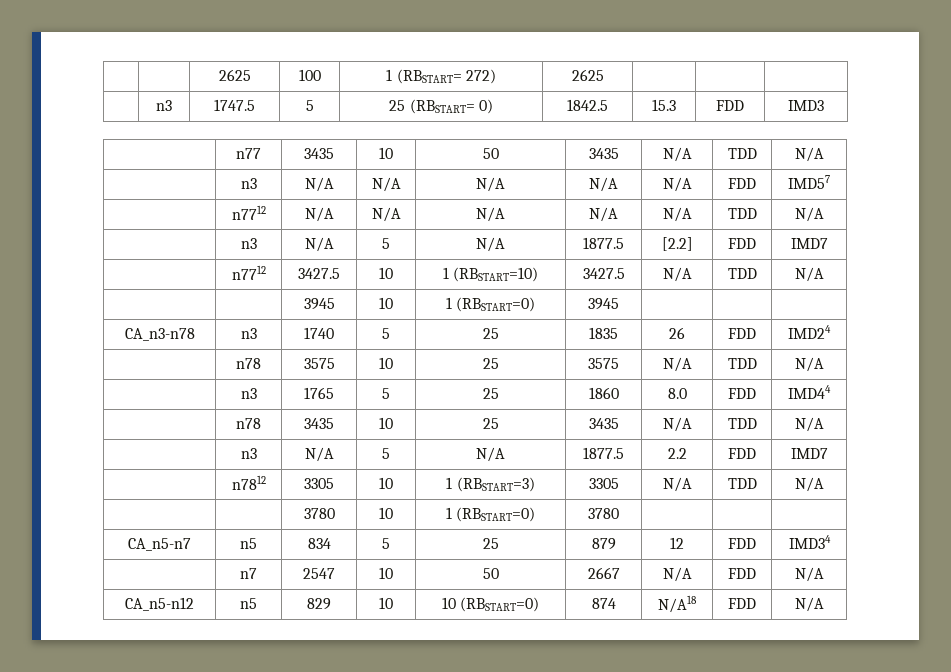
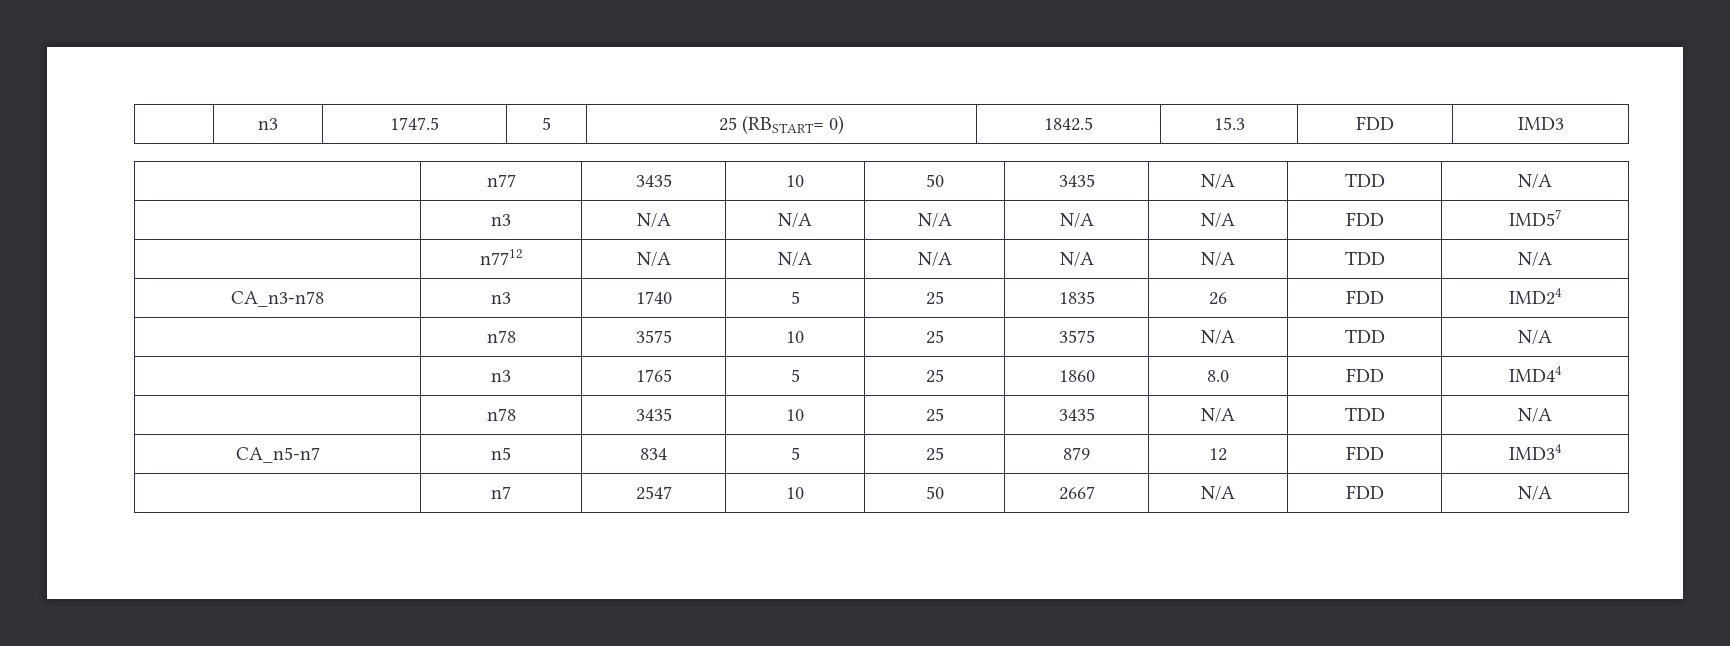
[218,69,251,81] [298,69,321,81] [386,69,496,84] [571,69,604,81] | | 2625 | 100 | 1 (RBSTART= 272) | 2625 | | | // | -> (258, 124) |
[240,238,257,249] [304,237,334,252] [382,238,390,249] [476,237,506,252] [583,237,624,249] [661,237,693,251] [728,238,756,249] [790,238,828,249] [231,265,266,280] [298,268,340,279] [379,267,393,279] [442,267,539,282] [582,268,625,279] [662,267,692,282] [727,268,757,279] [794,267,824,282] [303,298,335,310] [379,297,393,309] [445,297,536,312] [588,298,619,310] // | n3 | N/A | 5 | N/A | 1877.5 | [2.2] | FDD | IMD7 // | n7712 | 3427.5 | 10 | 1 (RBSTART=10) | 3427.5 | N/A | TDD | N/A // | | 3945 | 10 | 1 (RBSTART=0) | 3945 | | | -> (1552, 259) none
[240,448,257,459] [304,447,334,462] [382,448,390,459] [476,447,506,462] [583,447,624,459] [667,448,687,459] [728,448,756,459] [790,448,828,459] [231,475,266,490] [304,478,334,489] [379,477,393,489] [446,477,535,492] [588,478,619,489] [662,477,692,492] [727,478,757,489] [794,477,824,492] [303,508,335,519] [379,507,393,519] [445,507,536,522] [588,508,619,519] // | n3 | N/A | 5 | N/A | 1877.5 | 2.2 | FDD | IMD7 // | n7812 | 3305 | 10 | 1 (RBSTART=3) | 3305 | N/A | TDD | N/A // | | 3780 | 10 | 1 (RBSTART=0) | 3780 | | | -> (1552, 415) none
[125,597,194,611] [240,598,257,609] [307,598,331,610] [379,597,393,609] [441,597,540,612] [591,598,616,609] [658,595,697,613] [728,598,756,609] [794,597,824,612] // CA_n5-n12 | n5 | 829 | 10 | 10 (RBSTART=0) | 874 | N/A18 | FDD | N/A -> (1552, 493) none

